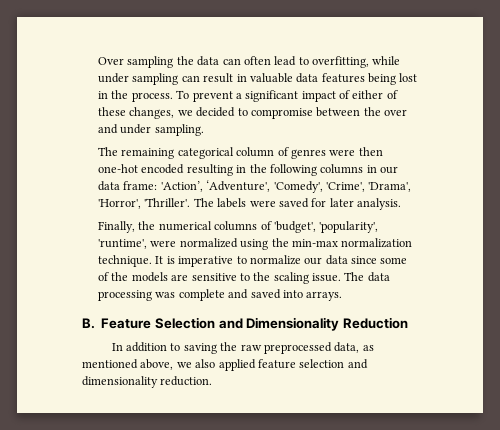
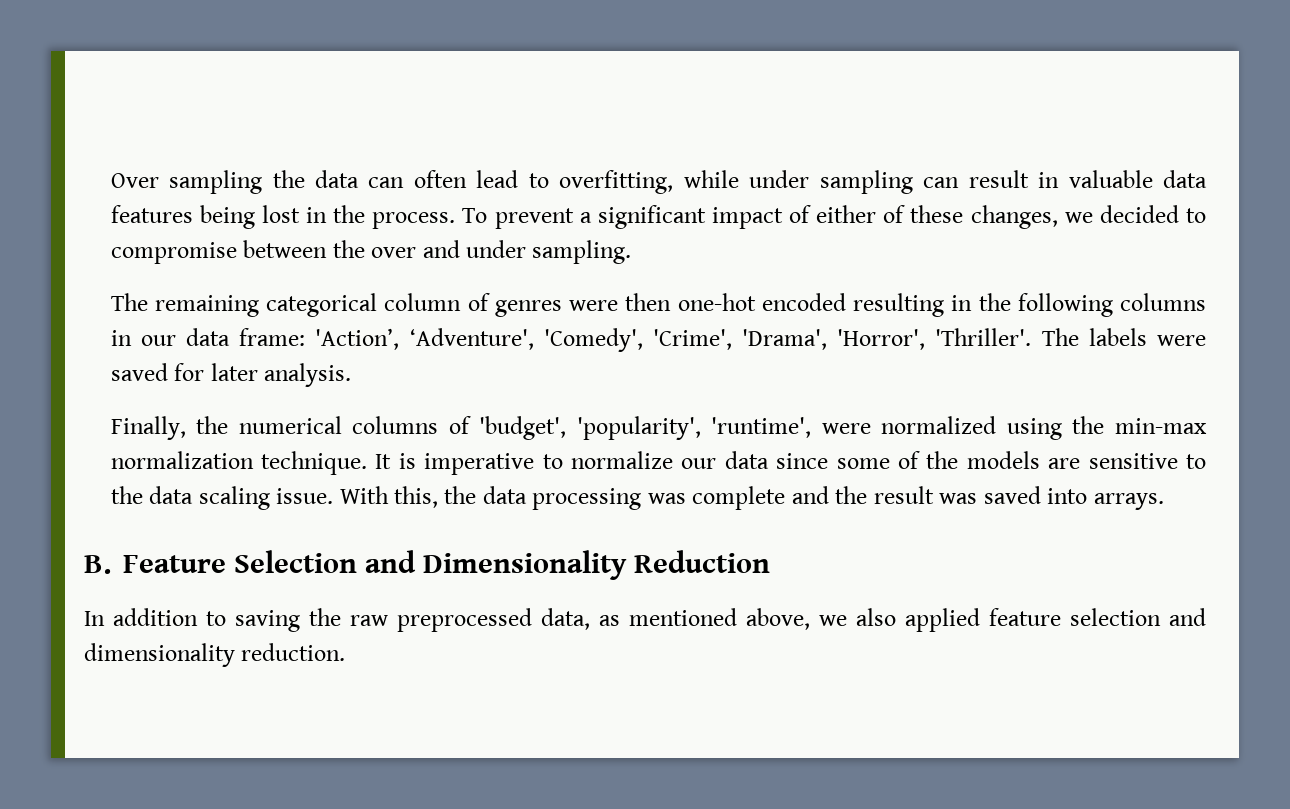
(271, 276) none -> [149,486,194,504] data
[344,272,365,281] The -> [339,486,477,508] With this, the
(249, 294) none -> [835,486,978,504] the result was

